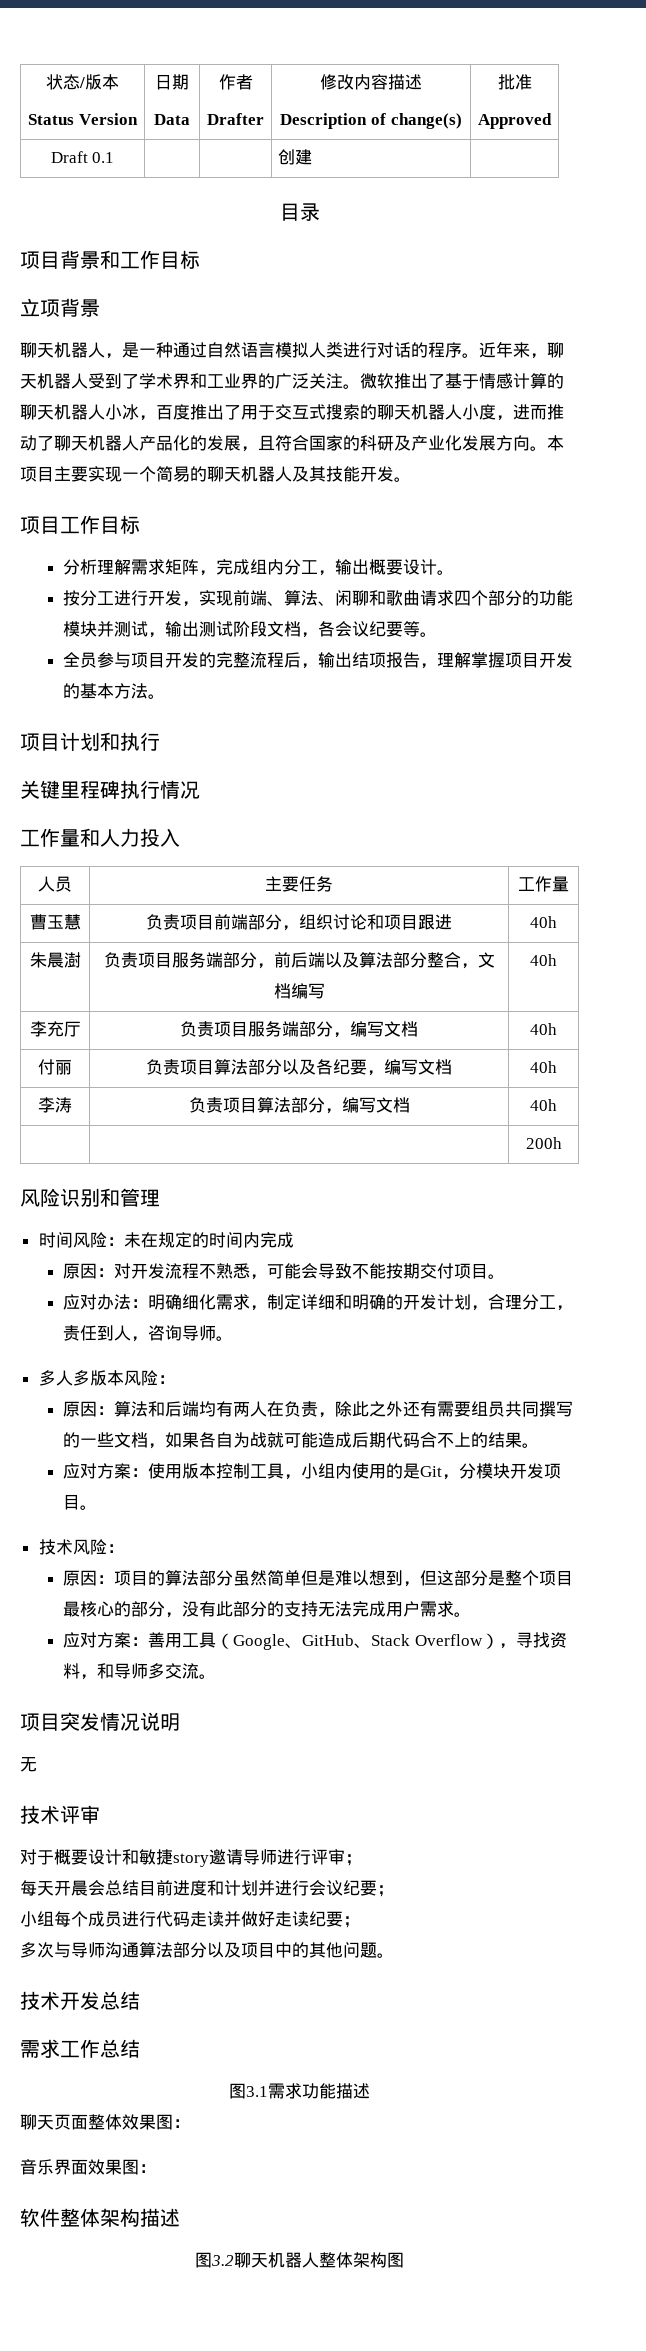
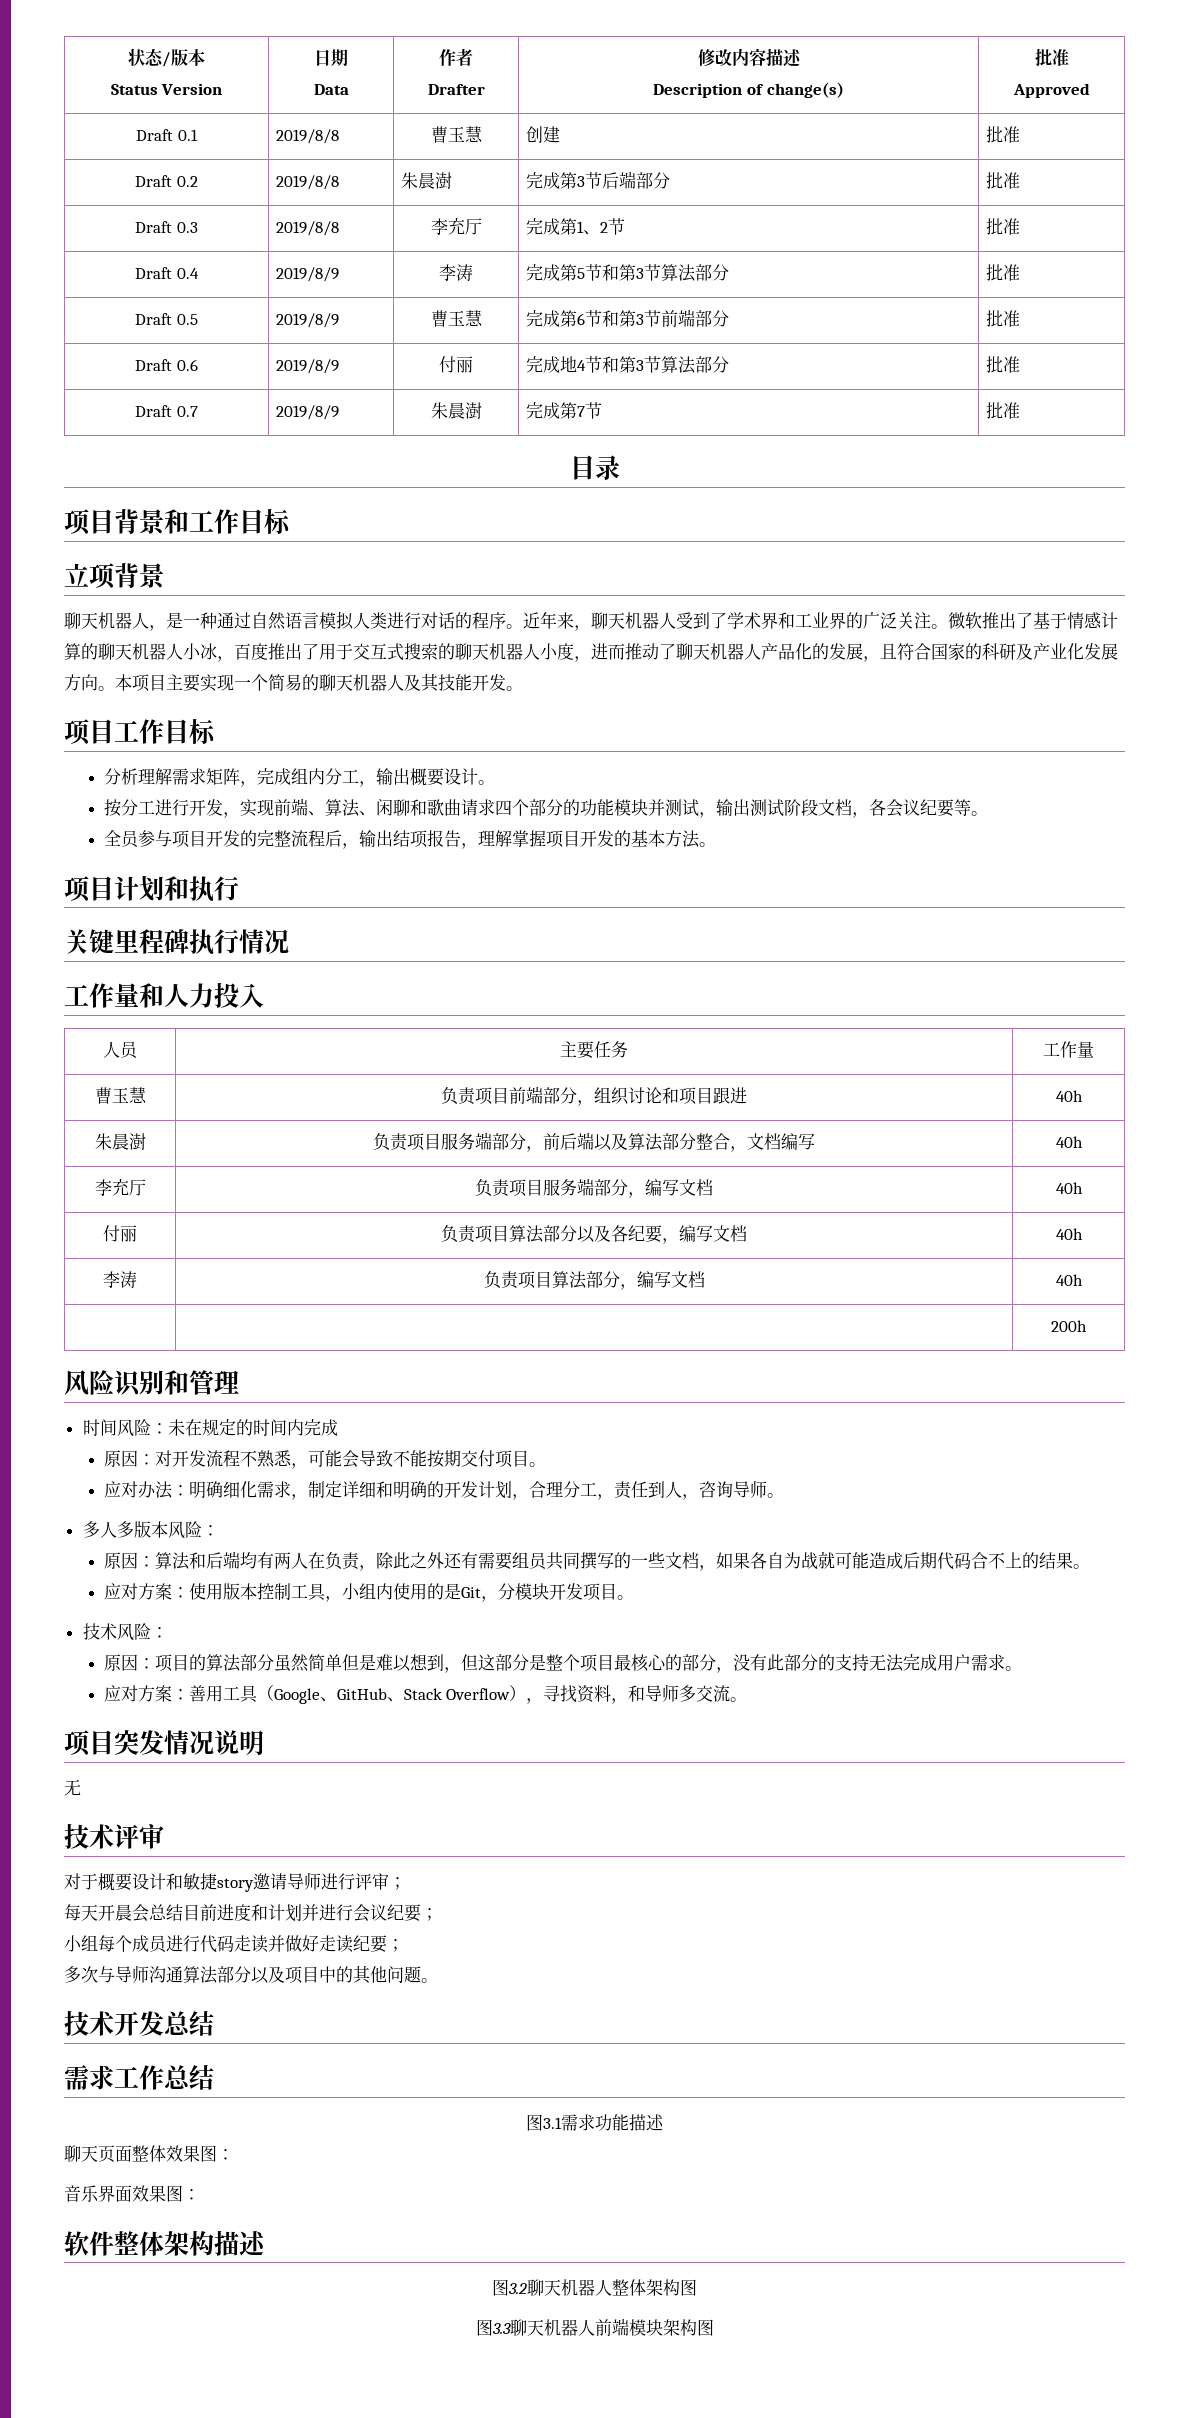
(115, 157) | -> [275,129,339,144] [430,126,483,143] 2019/8/8 | 曹玉慧
(312, 157) none -> [985,126,1020,143] [135,175,198,187] [275,175,339,190] [400,172,452,189] [525,171,670,189] [985,172,1020,189] [135,221,198,233] [275,221,339,236] [430,217,482,235] [525,218,625,235] [985,218,1020,235] [135,267,199,279] [275,267,339,282] [439,264,473,281] [525,264,729,282] [985,264,1020,281] [135,313,198,325] [275,313,339,328] [430,310,483,327] [525,309,729,327] [985,310,1020,327] [135,359,198,371] [275,359,339,374] [439,356,473,373] [525,356,729,374] [985,356,1020,373] [135,405,198,417] [275,405,339,420] [430,402,482,419] [525,402,602,419] [985,402,1020,419] 批准 // Draft 0.2 | 2019/8/8 | 朱晨澍 | 完成第3节后端部分 | 批准 // Draft 0.3 | 2019/8/8 | 李充厅 | 完成第1、2节 | 批准 // Draft 0.4 | 2019/8/9 | 李涛 | 完成第5节和第3节算法部分 | 批准 // Draft 0.5 | 2019/8/9 | 曹玉慧 | 完成第6节和第3节前端部分 | 批准 // Draft 0.6 | 2019/8/9 | 付丽 | 完成地4节和第3节算法部分 | 批准 // Draft 0.7 | 2019/8/9 | 朱晨澍 | 完成第7节 | 批准
(404, 2260) none -> [475,2318,714,2336] // 图3.3聊天机器人前端模块架构图

